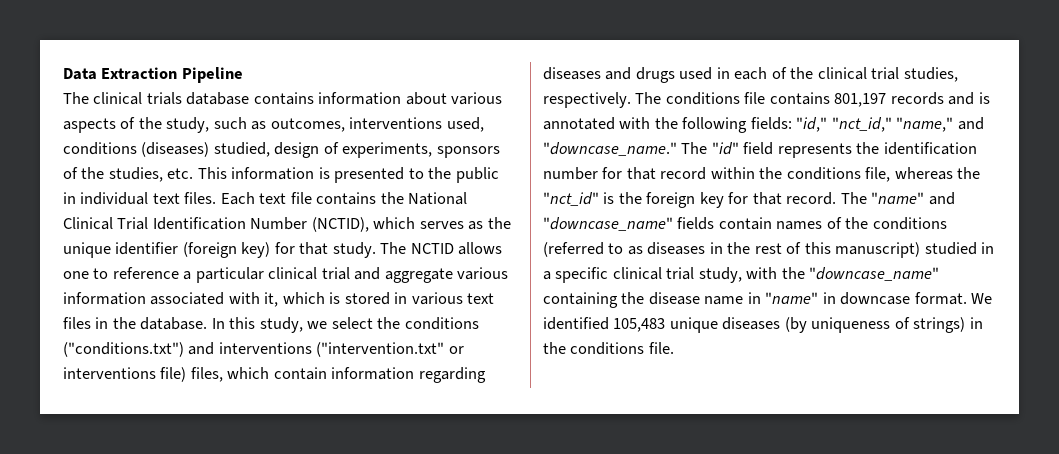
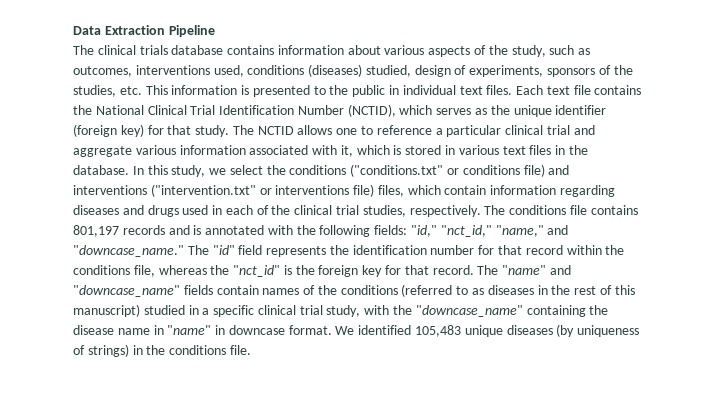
[63,342,184,357] ("conditions.txt") -> [350,164,545,177] ("conditions.txt" or conditions file)

